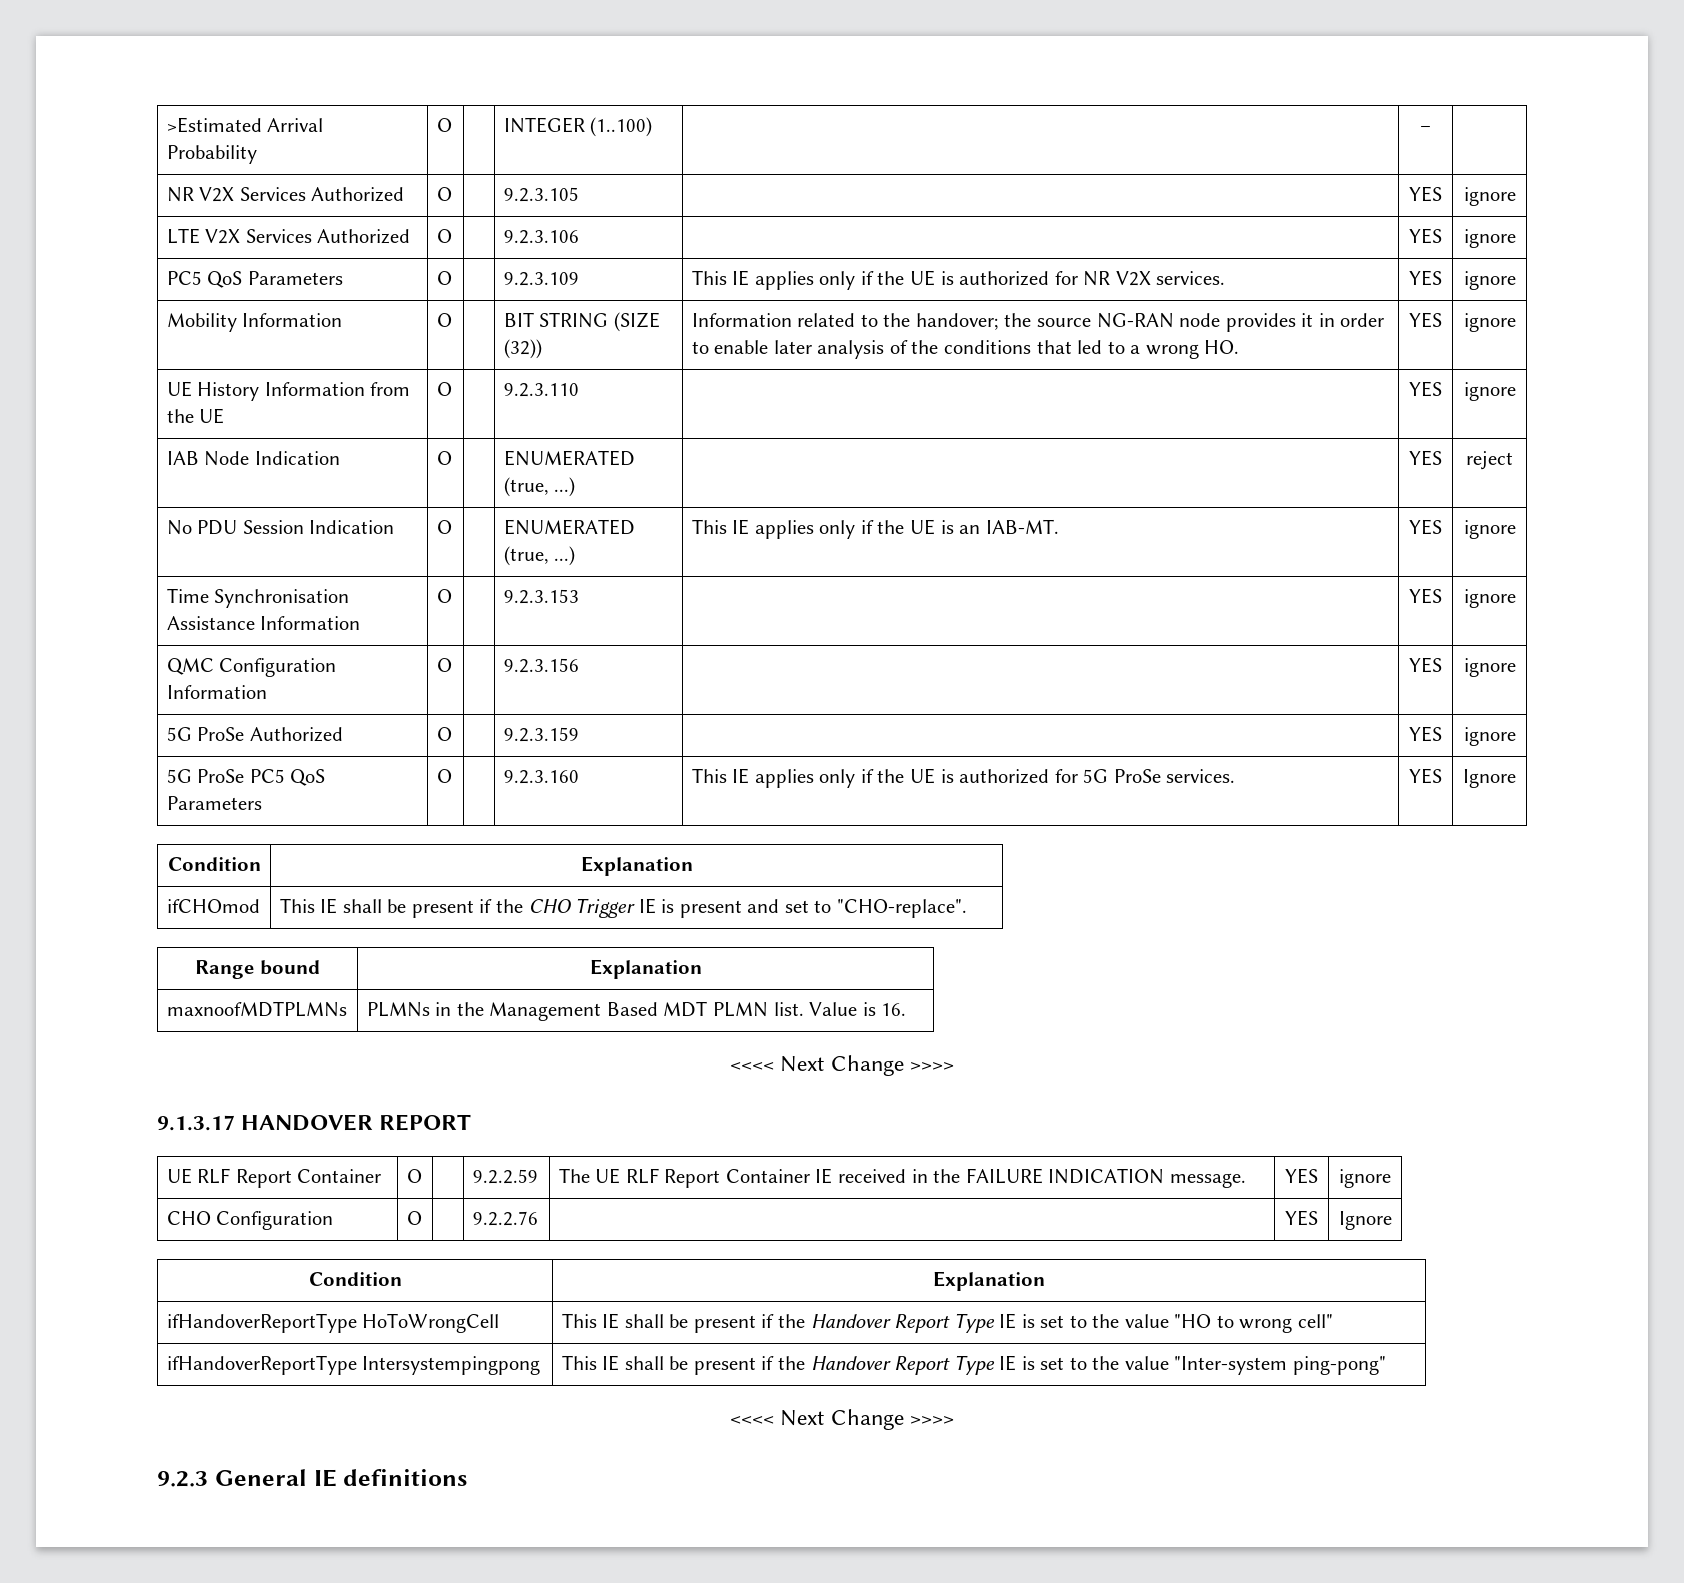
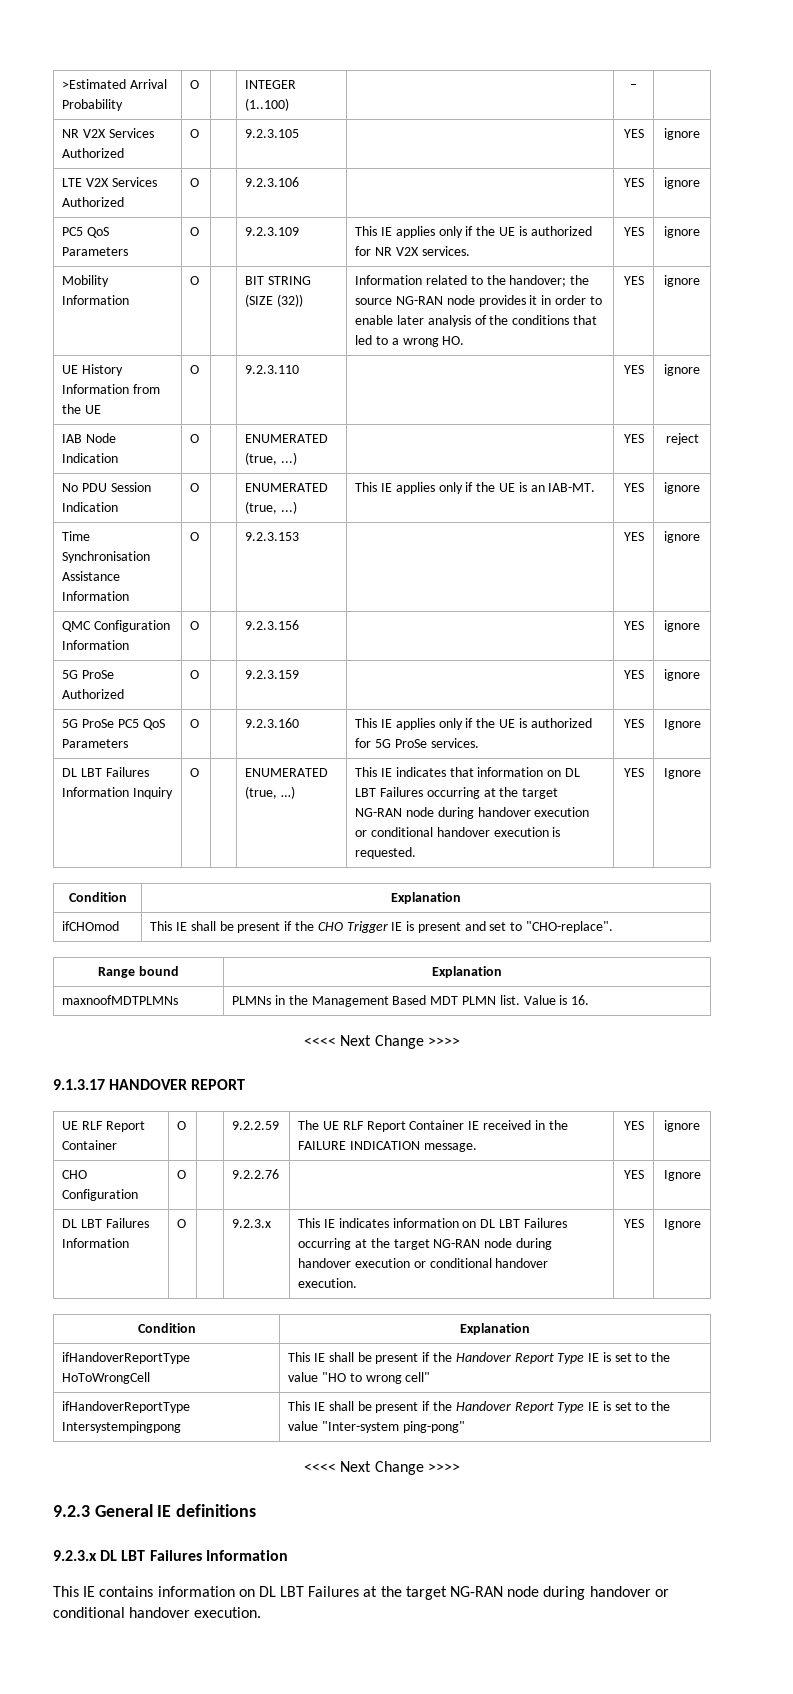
(1516, 778) none -> [62,767,149,777] [62,787,174,799] [190,768,200,777] [245,768,329,777] [245,786,296,799] [355,767,580,777] [355,787,559,799] [355,807,590,819] [355,827,561,837] [355,847,417,859] [623,768,644,777] [663,768,701,779] // DL LBT Failures Information Inquiry | O | | ENUMERATED (true, …) | This IE indicates that information on DL LBT Failures occurring at the target NG-RAN node during handover execution or conditional handover execution is requested. | YES | Ignore
(1392, 1220) none -> [62,1218,149,1228] [62,1238,130,1248] [177,1219,187,1228] [232,1219,272,1228] [298,1218,567,1228] [298,1238,552,1250] [298,1258,549,1268] [298,1278,358,1288] [623,1219,644,1228] [663,1219,701,1230] // DL LBT Failures Information | O | | 9.2.3.x | This IE indicates information on DL LBT Failures occurring at the target NG-RAN node during handover execution or conditional handover execution. | YES | Ignore
(468, 1477) none -> [53,1550,288,1561] [53,1586,669,1600] [53,1607,262,1618] // 9.2.3.x DL LBT Failures Information // This IE contains information on DL LBT Failures at the target NG-RAN node during handover or conditional handover execution.

